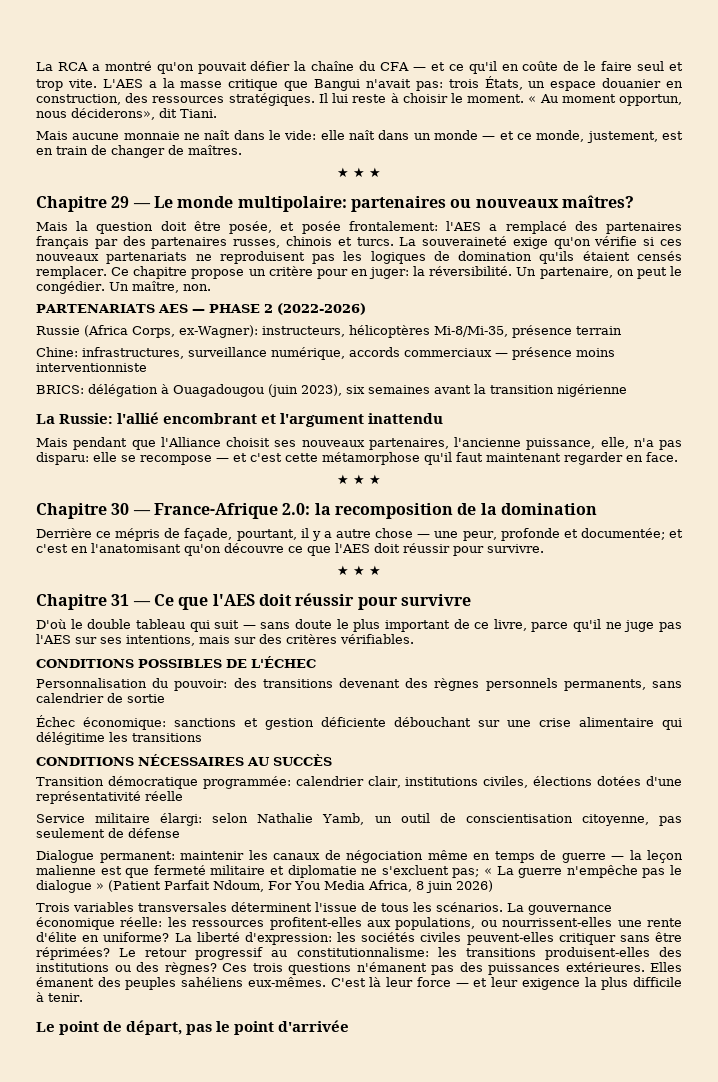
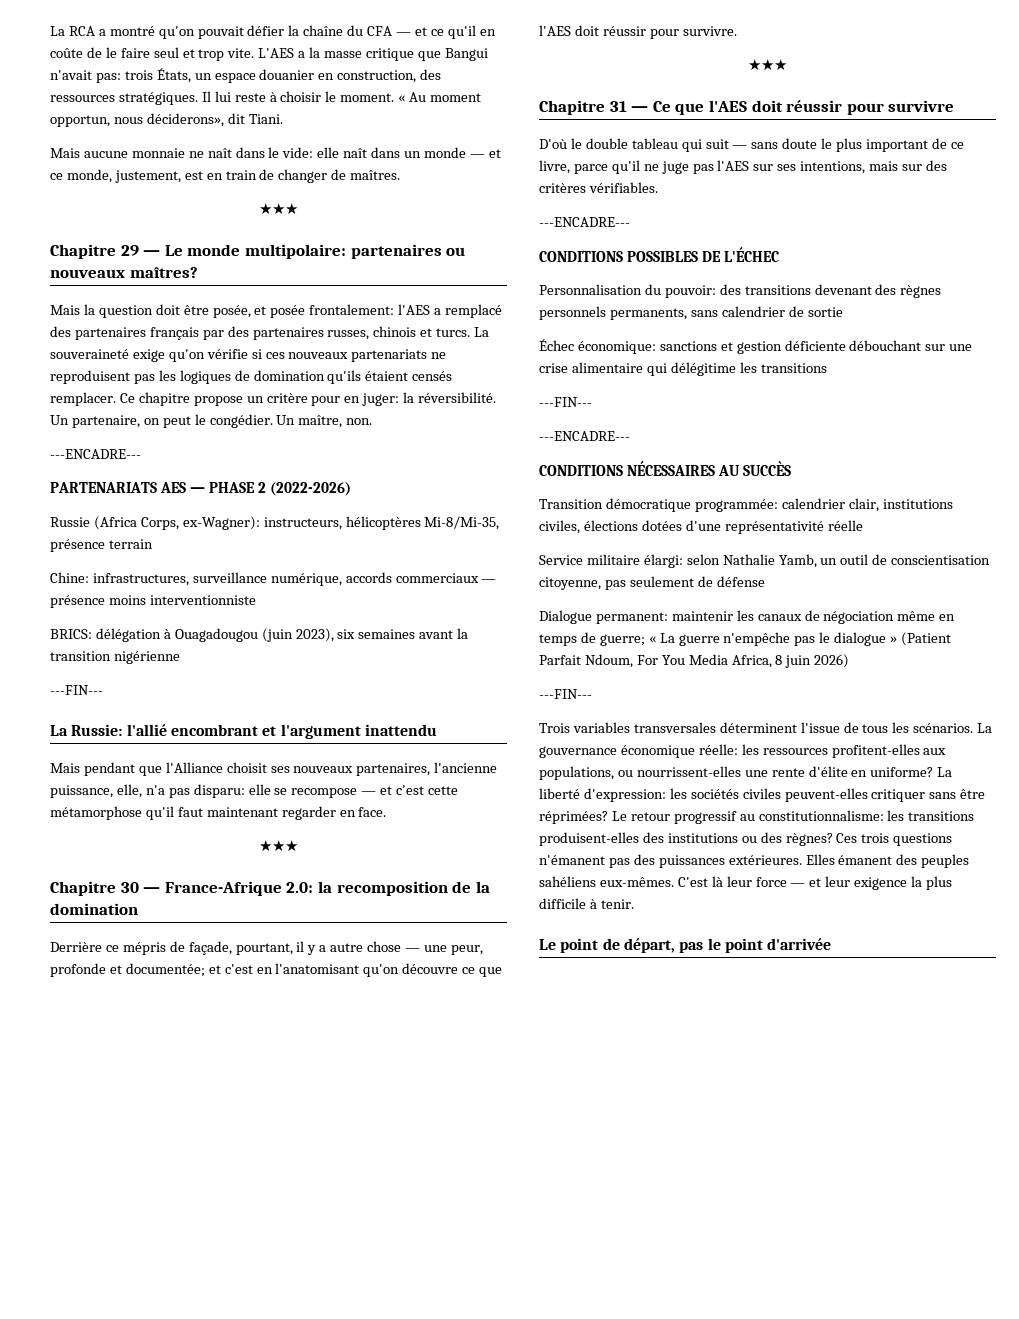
[337,167,381,178] ★ ★ ★ -> [259,203,298,215] ★★★
(211, 287) none -> [50,449,141,459] // ---ENCADRE---
(627, 390) none -> [50,685,103,695] // ---FIN---
[337,474,381,485] ★ ★ ★ -> [259,840,298,852] ★★★
[337,565,381,576] ★ ★ ★ -> [748,59,787,71] ★★★
(414, 639) none -> [539,217,630,227] // ---ENCADRE---
(202, 737) none -> [539,397,592,407] [539,431,630,441] // ---FIN--- // ---ENCADRE---
[561,850,683,863] [36,865,480,878] guerre — la leçon malienne est que fermeté militaire et diplomatie ne s'excluent pas; -> [599,634,645,646] guerre;
(493, 886) none -> [539,689,592,699] // ---FIN---

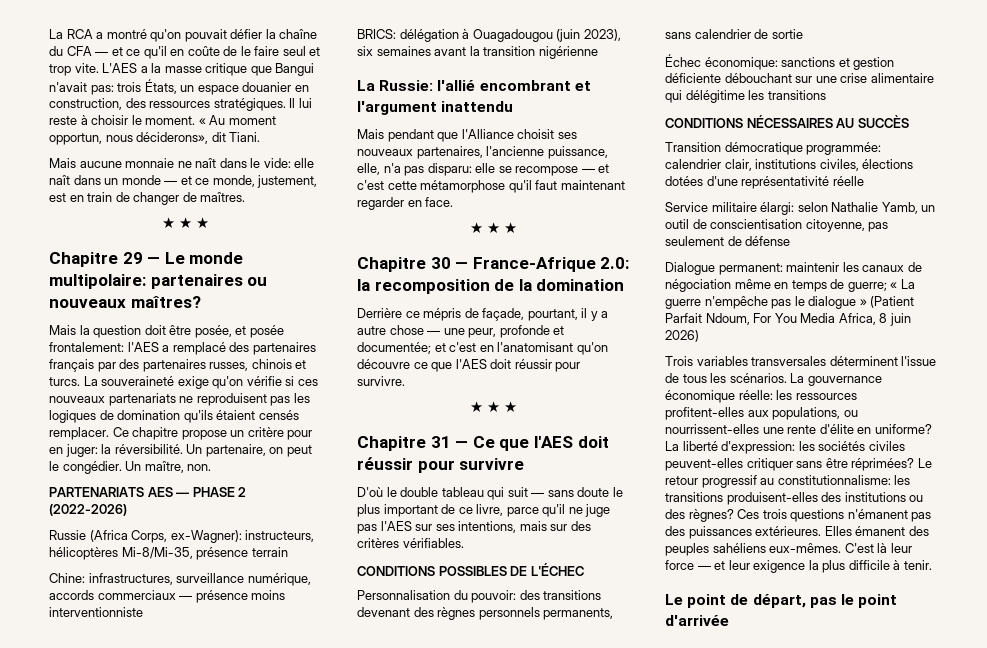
[259,203,298,215] ★★★ -> [162,217,209,228] ★ ★ ★
[50,449,141,459] // ---ENCADRE--- -> (212, 467) none
[50,685,103,695] // ---FIN--- -> (598, 52) none
[259,840,298,852] ★★★ -> [470,222,517,233] ★ ★ ★
[748,59,787,71] ★★★ -> [470,401,517,412] ★ ★ ★
[539,217,630,227] // ---ENCADRE--- -> (464, 543) none
[539,397,592,407] [539,431,630,441] // ---FIN--- // ---ENCADRE--- -> (826, 95) none
[539,689,592,699] // ---FIN--- -> (699, 336) none

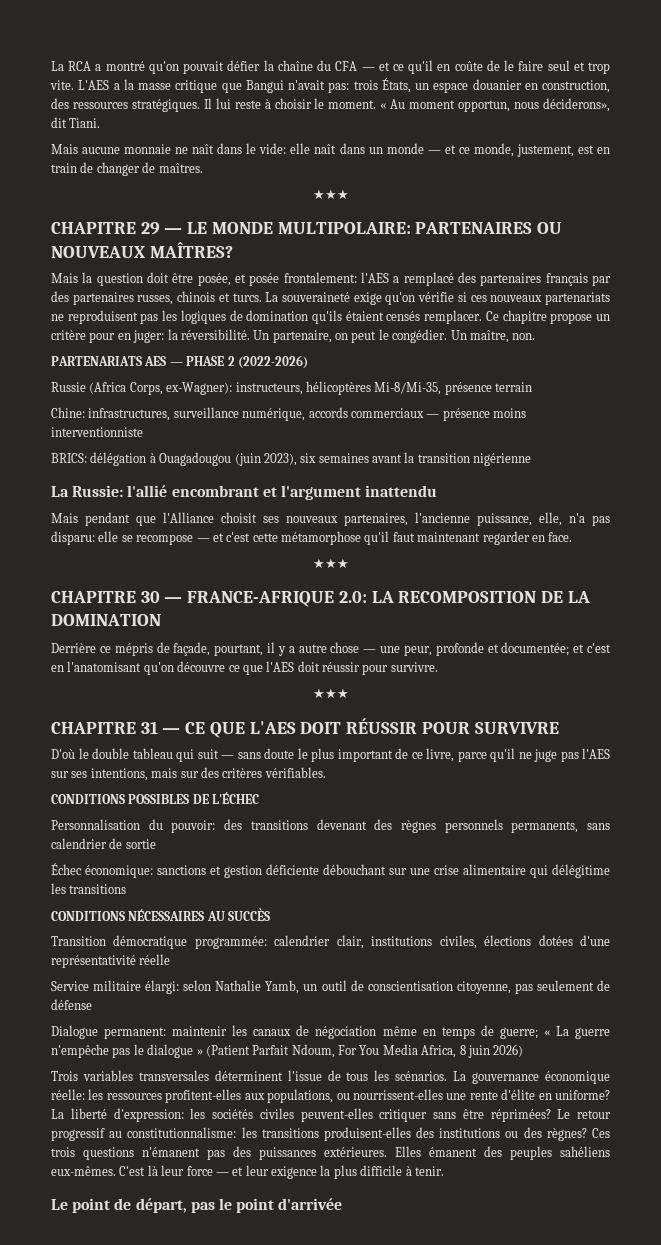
[162,217,209,228] [49,252,244,267] [49,274,268,289] [49,296,201,308] ★ ★ ★ // Chapitre 29 — Le monde multipolaire: partenaires ou nouveaux maîtres? -> [312,189,349,200] [51,222,563,235] [51,242,233,258] ★★★ // CHAPITRE 29 — LE MONDE MULTIPOLAIRE: PARTENAIRES OU NOUVEAUX MAÎTRES?
[470,222,517,233] [357,257,630,272] [357,279,625,294] ★ ★ ★ // Chapitre 30 — France-Afrique 2.0: la recomposition de la domination -> [312,558,349,569] [51,591,590,607] [51,614,161,626] ★★★ // CHAPITRE 30 — FRANCE-AFRIQUE 2.0: LA RECOMPOSITION DE LA DOMINATION
[470,401,517,412] [357,436,609,451] [357,457,525,473] ★ ★ ★ // Chapitre 31 — Ce que l'AES doit réussir pour survivre -> [312,688,349,699] [51,718,559,738] ★★★ // CHAPITRE 31 — CE QUE L'AES DOIT RÉUSSIR POUR SURVIVRE

